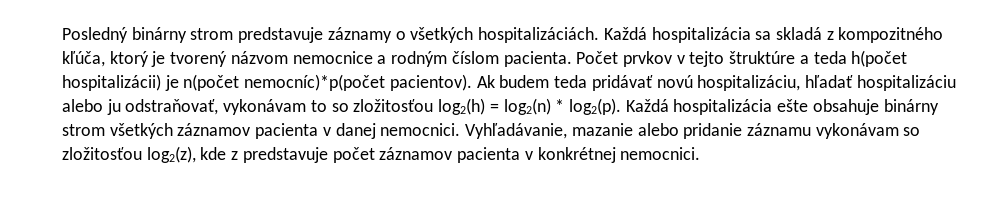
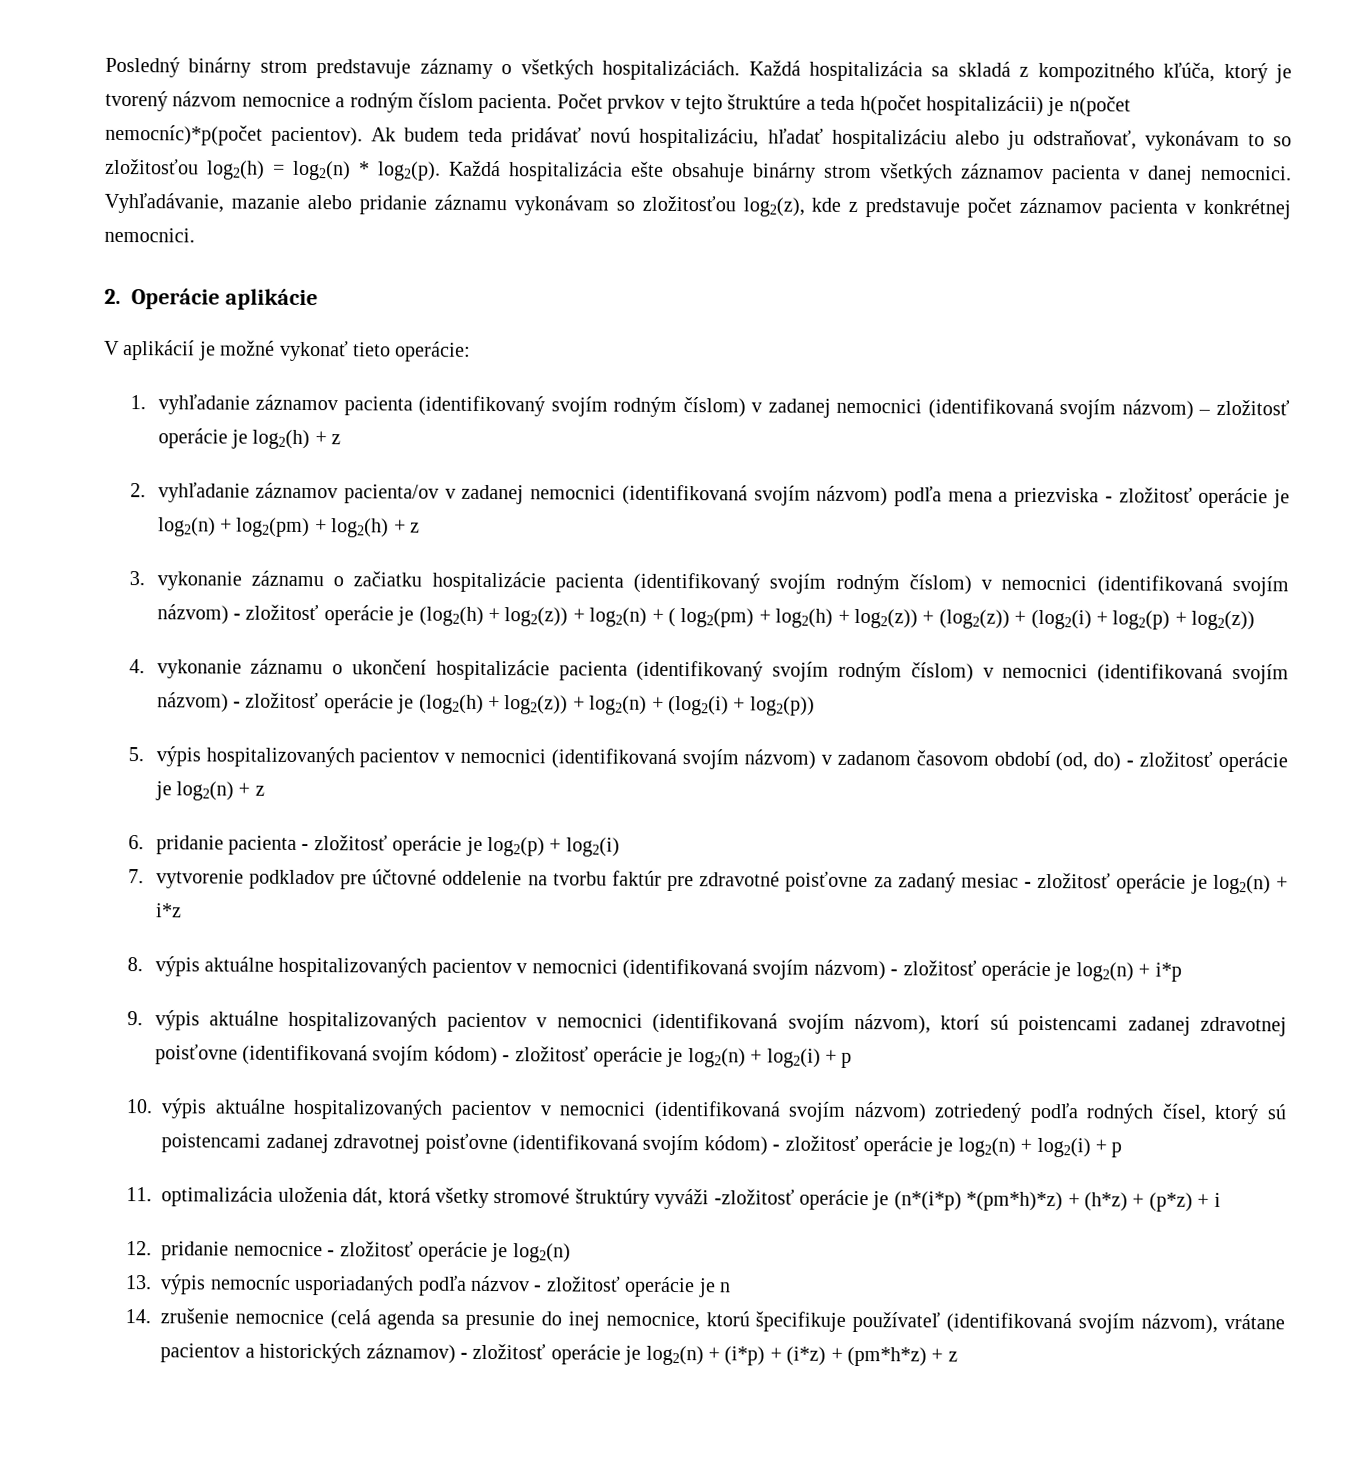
(701, 153) none -> [104,288,319,311] [104,340,472,362] [130,394,1290,420] [157,428,342,450] [130,482,1290,509] [157,517,421,538] [129,570,1289,597] [156,604,1256,631] [129,658,1289,685] [156,692,815,716] [128,746,1288,773] [154,781,265,801] [128,835,620,857] [128,869,1288,895] [155,903,182,918] [127,956,1182,982] [127,1010,1287,1037] [154,1044,853,1068] [126,1098,1287,1125] [161,1133,1123,1158] [126,1186,1221,1212] [126,1241,571,1263] [125,1274,731,1298] [125,1308,1285,1334] [160,1342,958,1367] // 2. Operácie aplikácie // V aplikácií je možné vykonať tieto operácie: // 1. vyhľadanie záznamov pacienta (identifikovaný svojím rodným číslom) v zadanej nemocnici (identifikovaná svojím názvom) – zložitosť operácie je log2(h) + z // 2. vyhľadanie záznamov pacienta/ov v zadanej nemocnici (identifikovaná svojím názvom) podľa mena a priezviska - zložitosť operácie je log2(n) + log2(pm) + log2(h) + z // 3. vykonanie záznamu o začiatku hospitalizácie pacienta (identifikovaný svojím rodným číslom) v nemocnici (identifikovaná svojím názvom) - zložitosť operácie je (log2(h) + log2(z)) + log2(n) + ( log2(pm) + log2(h) + log2(z)) + (log2(z)) + (log2(i) + log2(p) + log2(z)) // 4. vykonanie záznamu o ukončení hospitalizácie pacienta (identifikovaný svojím rodným číslom) v nemocnici (identifikovaná svojím názvom) - zložitosť operácie je (log2(h) + log2(z)) + log2(n) + (log2(i) + log2(p)) // 5. výpis hospitalizovaných pacientov v nemocnici (identifikovaná svojím názvom) v zadanom časovom období (od, do) - zložitosť operácie je log2(n) + z // 6. pridanie pacienta - zložitosť operácie je log2(p) + log2(i) // 7. vytvorenie podkladov pre účtovné oddelenie na tvorbu faktúr pre zdravotné poisťovne za zadaný mesiac - zložitosť operácie je log2(n) + i*z // 8. výpis aktuálne hospitalizovaných pacientov v nemocnici (identifikovaná svojím názvom) - zložitosť operácie je log2(n) + i*p // 9. výpis aktuálne hospitalizovaných pacientov v nemocnici (identifikovaná svojím názvom), ktorí sú poistencami zadanej zdravotnej poisťovne (identifikovaná svojím kódom) - zložitosť operácie je log2(n) + log2(i) + p // 10. výpis aktuálne hospitalizovaných pacientov v nemocnici (identifikovaná svojím názvom) zotriedený podľa rodných čísel, ktorý sú poistencami zadanej zdravotnej poisťovne (identifikovaná svojím kódom) - zložitosť operácie je log2(n) + log2(i) + p // 11. optimalizácia uloženia dát, ktorá všetky stromové štruktúry vyváži -zložitosť operácie je (n*(i*p) *(pm*h)*z) + (h*z) + (p*z) + i // 12. pridanie nemocnice - zložitosť operácie je log2(n) // 13. výpis nemocníc usporiadaných podľa názvov - zložitosť operácie je n // 14. zrušenie nemocnice (celá agenda sa presunie do inej nemocnice, ktorú špecifikuje používateľ (identifikovaná svojím názvom), vrátane pacientov a historických záznamov) - zložitosť operácie je log2(n) + (i*p) + (i*z) + (pm*h*z) + z

